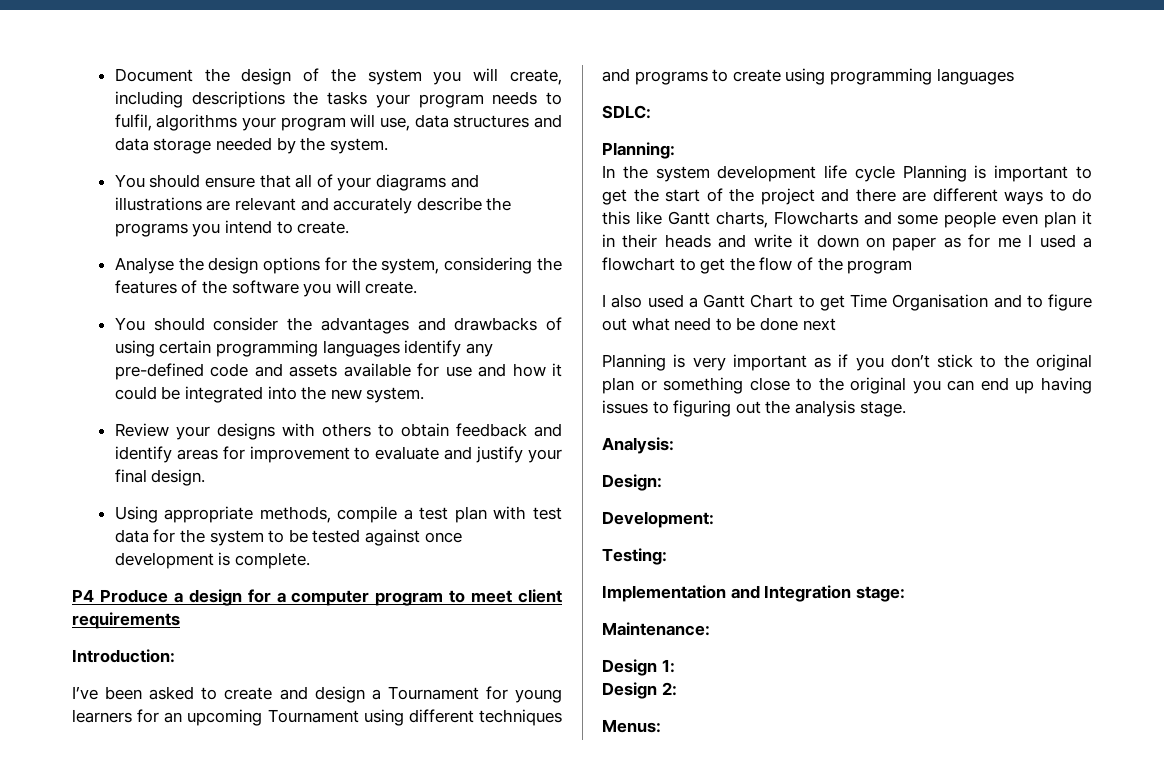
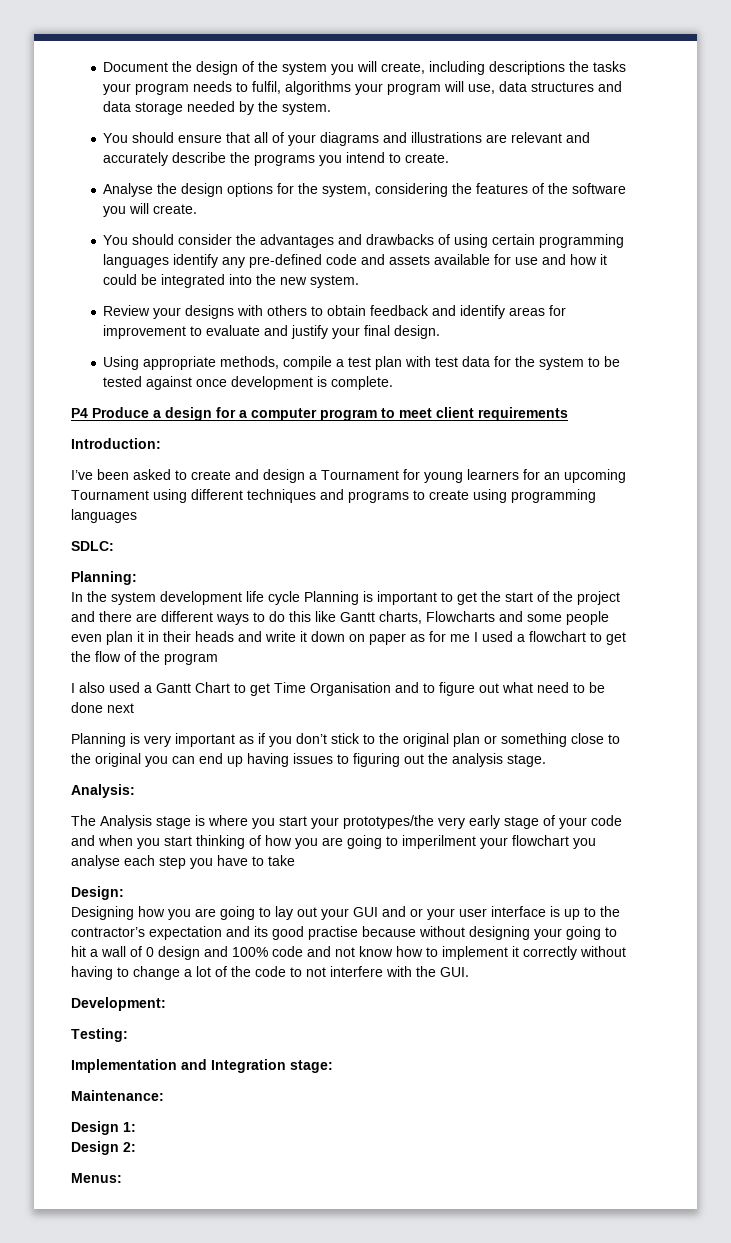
[602,474,662,491] Design: -> [71,815,622,829] [71,835,596,849] [71,855,295,869] [71,886,124,900] [71,906,620,920] [71,926,617,940] [71,946,626,960] [71,966,469,980] The Analysis stage is where you start your prototypes/the very early stage of your code and when you start thinking of how you are going to imperilment your flowchart you analyse each step you have to take // Design: // Designing how you are going to lay out your GUI and or your user interface is up to the contractor’s expectation and its good practise because without designing your going to hit a wall of 0 design and 100% code and not know how to implement it correctly without having to change a lot of the code to not interfere with the GUI.

